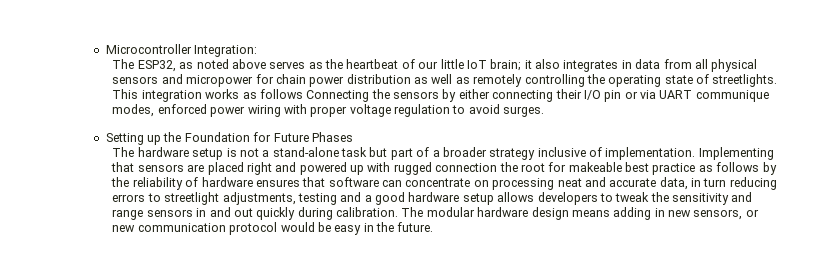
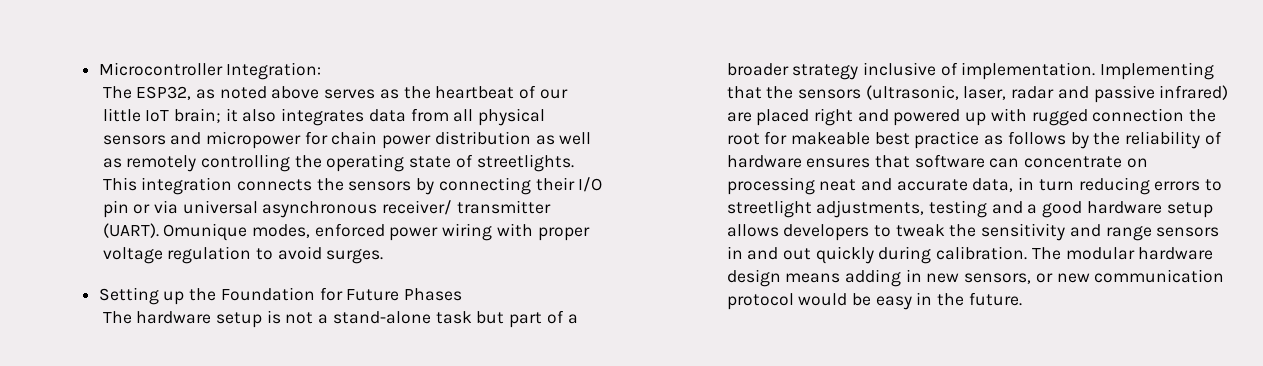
[621,60,632,69] in -> (365, 117) none
[205,89,370,102] works as follows Connecting -> [237,179,313,191] connects
[458,89,490,99] either -> (435, 186) none
[659,90,769,102] UART communique -> [182,200,551,218] [102,223,248,241] universal asynchronous receiver/ transmitter (UART). Omunique
[137,164,184,172] sensors -> [766,85,1229,103] the sensors (ultrasonic, laser, radar and passive infrared)

